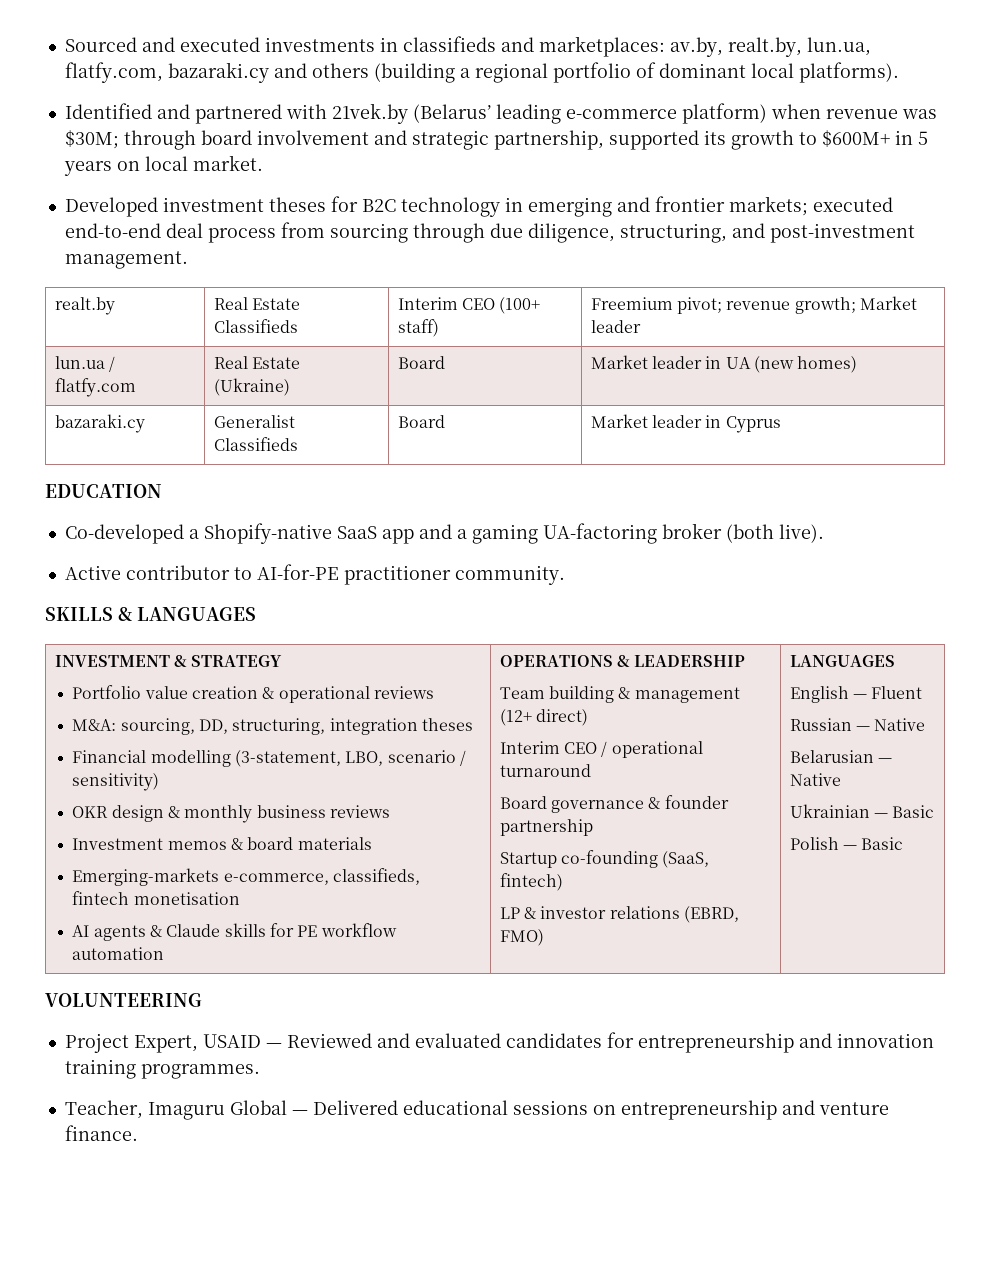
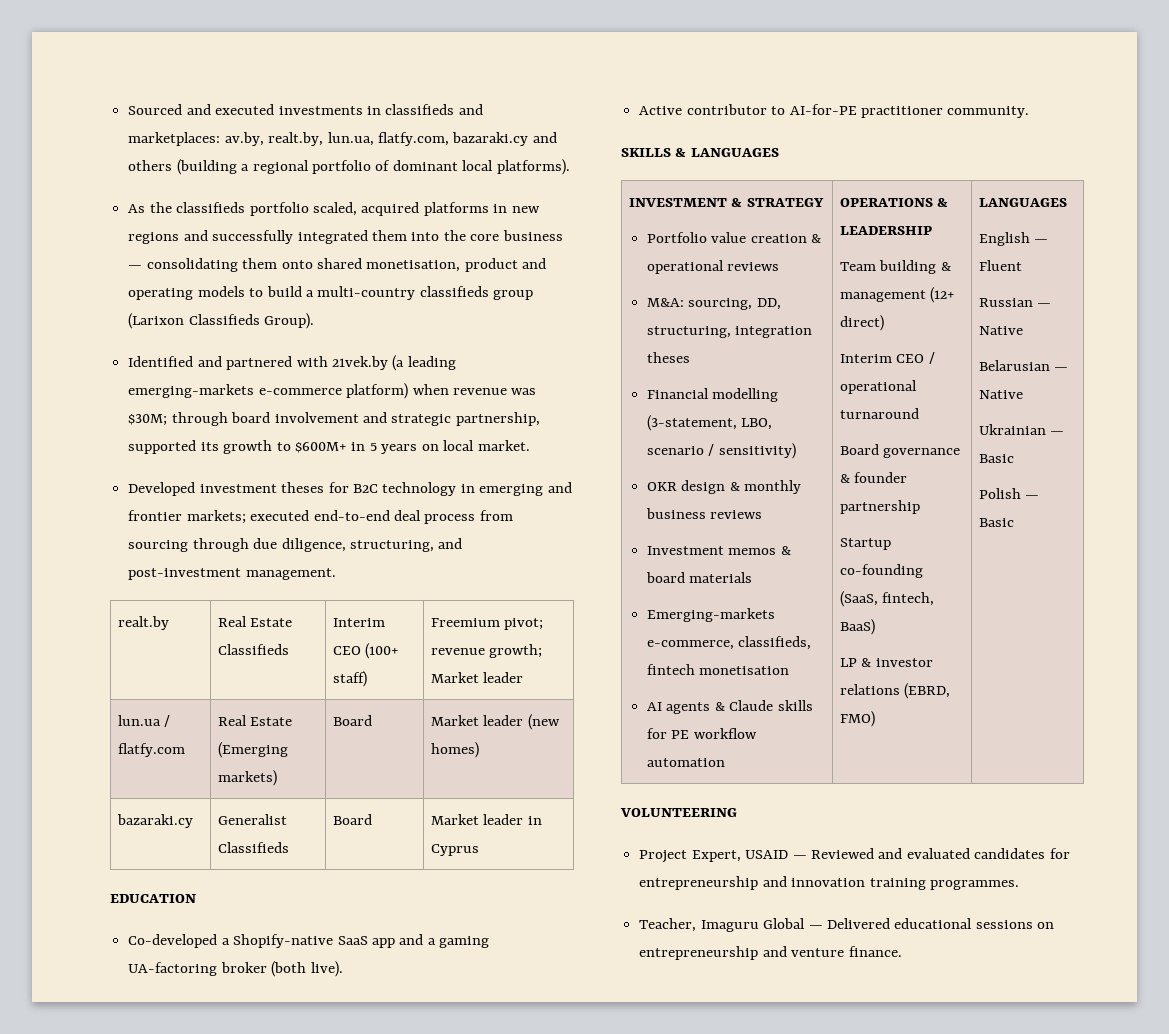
(899, 72) none -> [128,202,540,216] [128,230,563,244] [128,258,547,272] [128,286,534,300] [128,313,315,329] // As the classifieds portfolio scaled, acquired platforms in new regions and successfully integrated them into the core business — consolidating them onto shared monetisation, product and operating models to build a multi-country classifieds group (Larixon Classifieds Group).
[412,104,561,124] (Belarus’ leading -> [392,355,456,371] [128,384,255,398] (a leading emerging-markets
[213,378,290,396] [397,356,445,369] [590,355,751,369] (Ukraine) | Board | Market leader in UA -> [217,742,288,758] [217,770,277,786] [332,715,372,726] [430,715,524,726] (Emerging markets) | Board | Market leader
[499,873,563,891] fintech) -> [882,592,935,606] [839,619,875,635] fintech, BaaS)

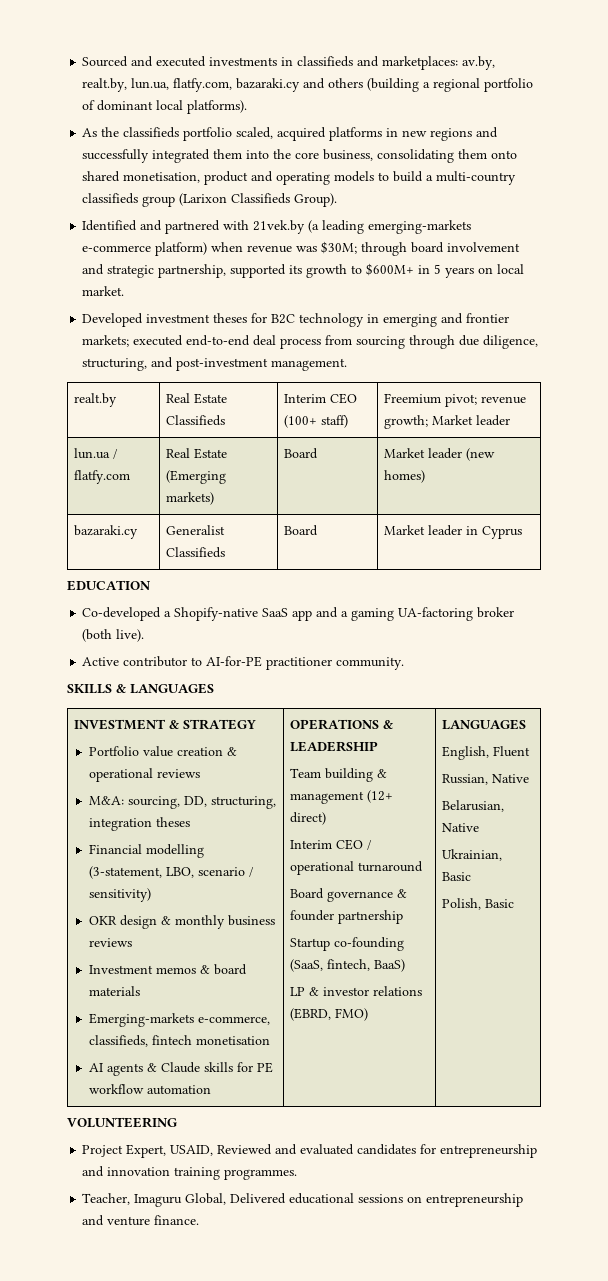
[502,230,563,241] [128,265,143,269] business — -> [323,149,374,161] business,
[978,232,1049,246] English — -> [441,746,489,760] English,
[978,298,1052,307] [978,326,1023,335] [978,360,1069,371] [978,390,1023,399] [978,424,1065,435] [978,454,1014,463] [978,488,1040,499] Russian — Native // Belarusian — Native // Ukrainian — Basic // Polish — -> [441,774,529,785] [441,800,504,812] [441,823,479,832] [441,849,502,861] [441,872,471,881] [441,898,481,910] Russian, Native // Belarusian, Native // Ukrainian, Basic // Polish,
[745,850,807,859] USAID — -> [170,1145,214,1156] USAID,
[763,918,823,929] Global — -> [185,1193,227,1205] Global,

